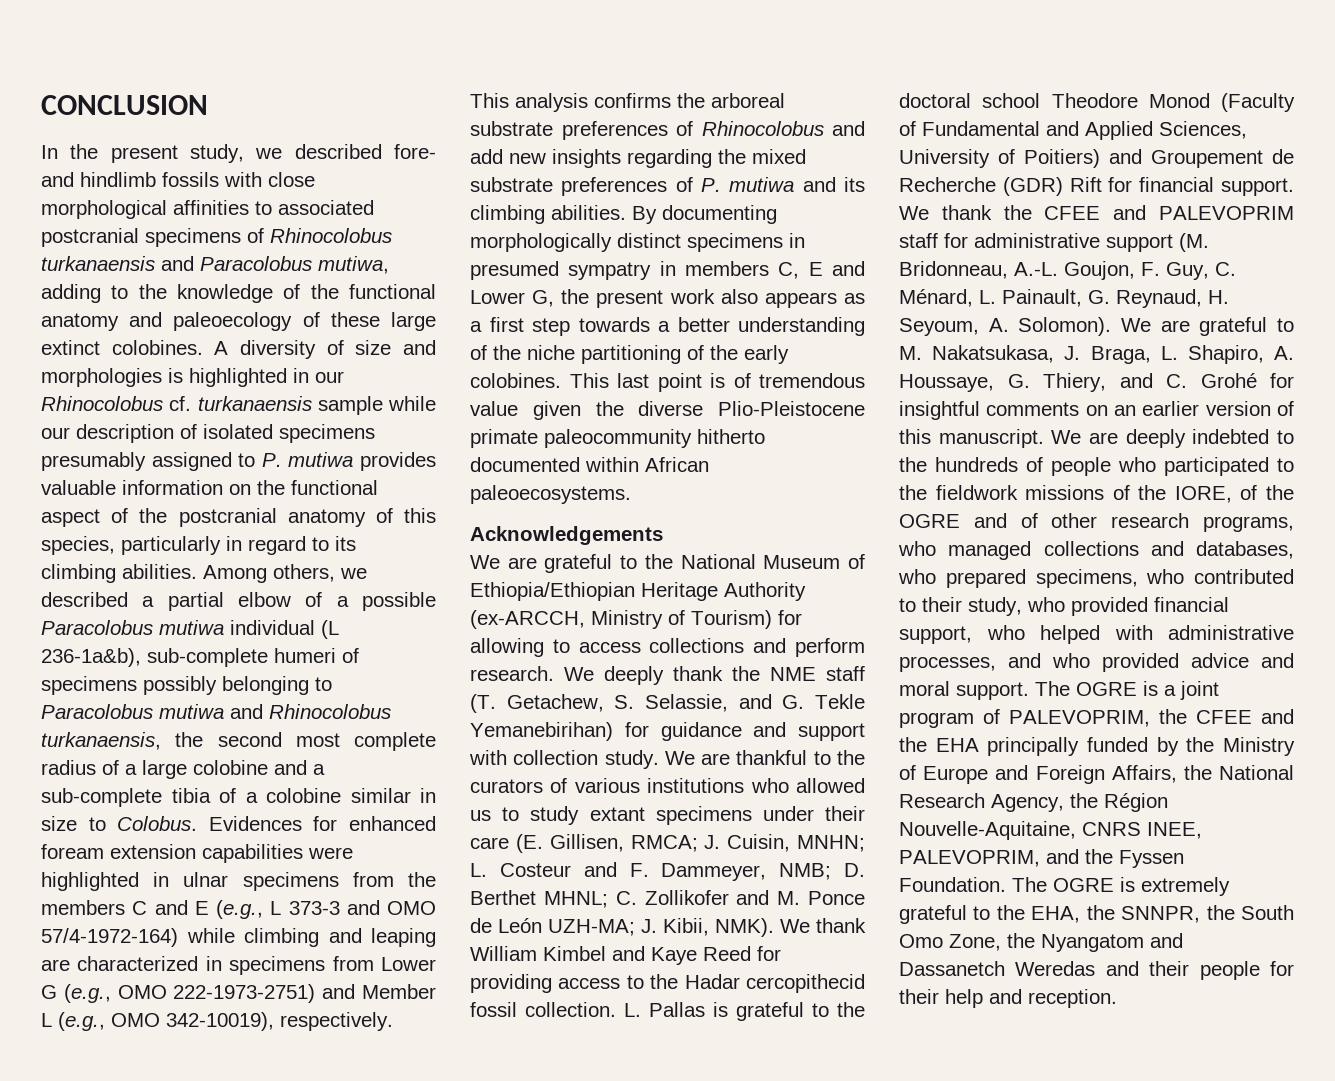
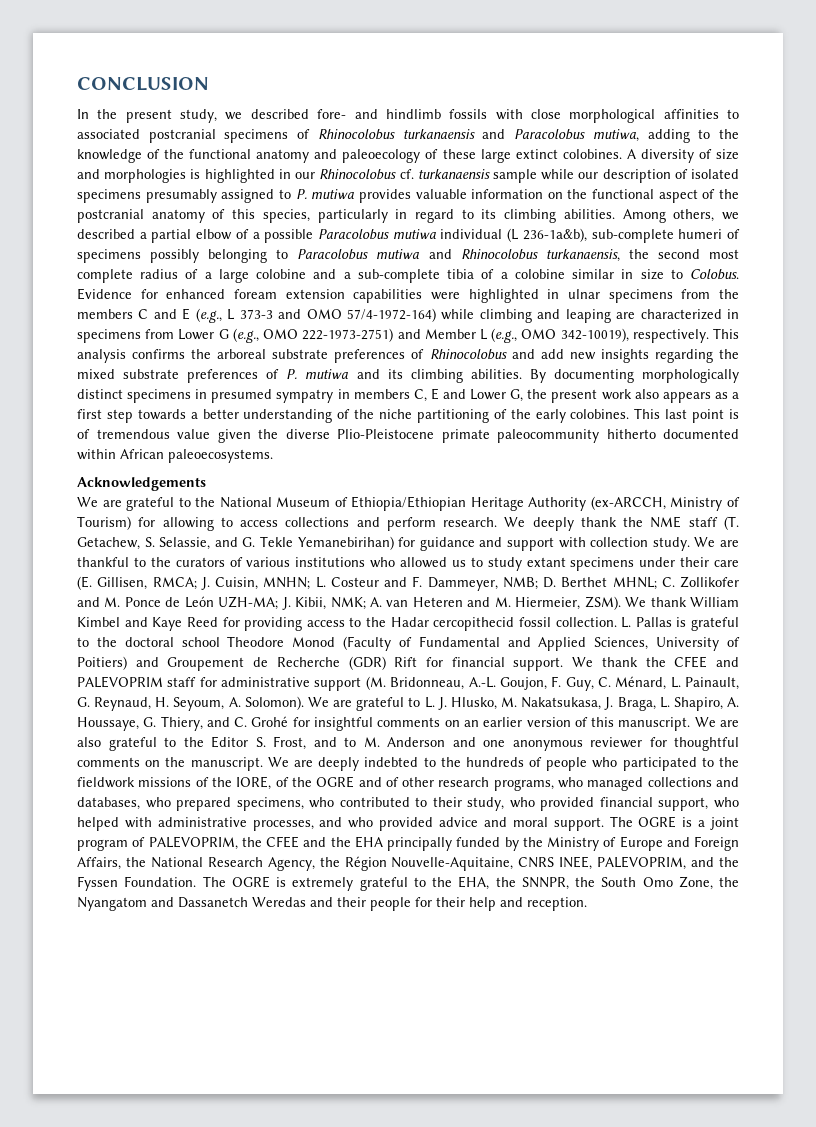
[208,816,302,831] Evidences -> [77,288,132,300] Evidence
[715,918,774,937] NMK). -> [330,596,621,610] NMK; A. van Heteren and M. Hiermeier, ZSM).
(1294, 325) none -> [424,697,497,710] L. J. Hlusko,
(1118, 438) none -> [77,736,739,751] [77,757,313,771] also grateful to the Editor S. Frost, and to M. Anderson and one anonymous reviewer for thoughtful comments on the manuscript. We are

